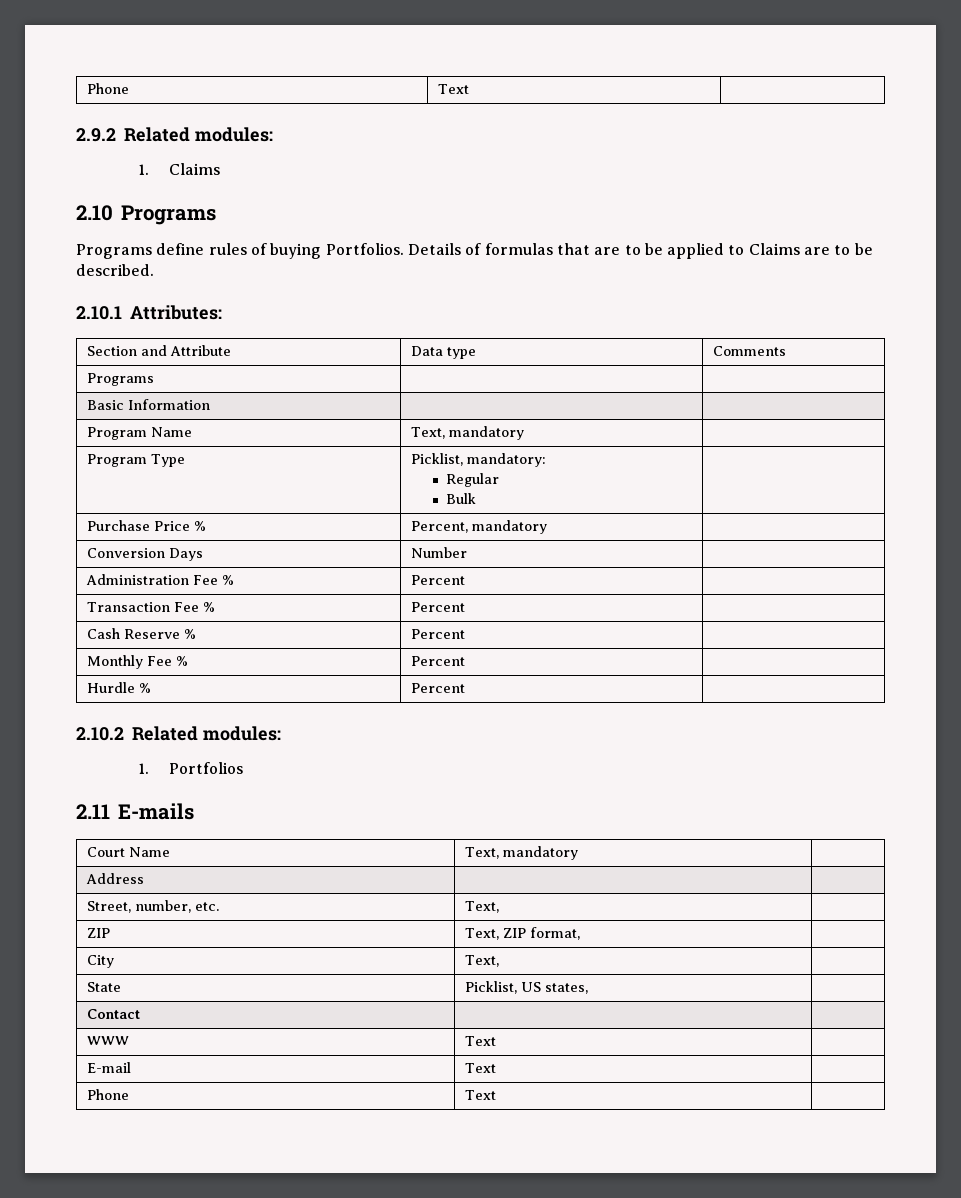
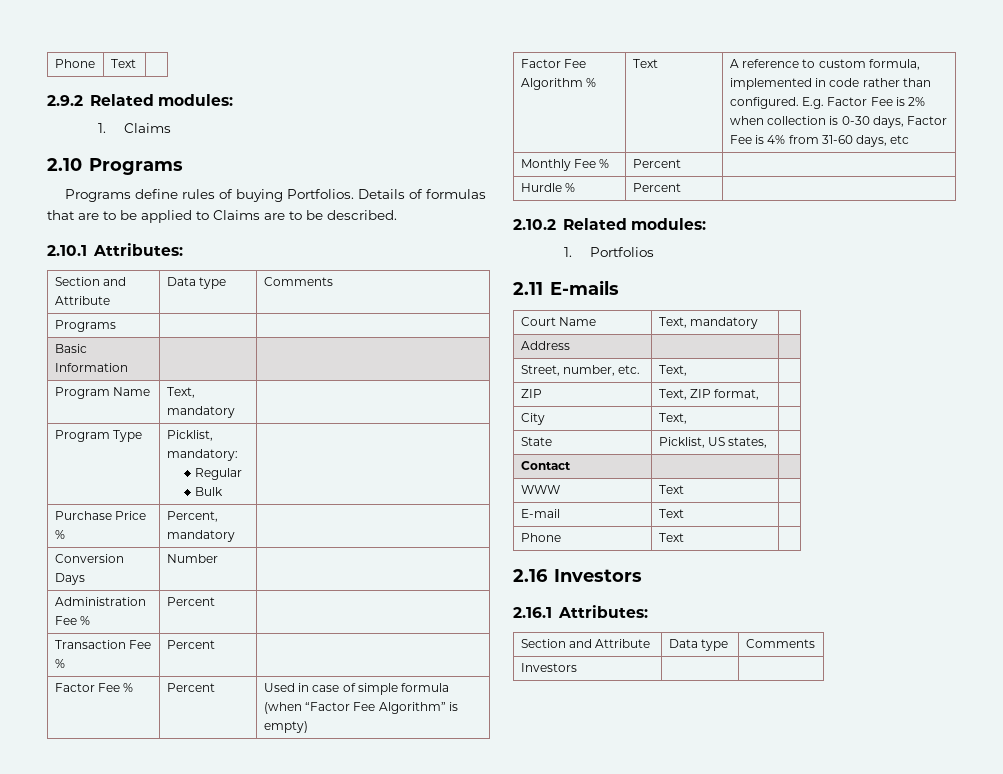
[87,628,197,639] [411,629,466,639] Cash Reserve % | Percent | -> [54,683,134,692] [166,683,215,692] [263,683,450,695] [263,702,458,714] [263,721,308,733] [520,59,587,68] [520,78,597,90] [632,59,658,68] [729,59,920,70] [729,78,931,90] [729,97,926,109] [729,116,948,128] [729,135,910,147] Factor Fee % | Percent | Used in case of simple formula (when “Factor Fee Algorithm” is empty) // Factor Fee Algorithm % | Text | A reference to custom formula, implemented in code rather than configured. E.g. Factor Fee is 2% when collection is 0-30 days, Factor Fee is 4% from 31-60 days, etc
(497, 1095) none -> [513,569,642,582] [513,605,648,618] [520,639,651,648] [668,639,729,651] [745,639,815,648] [520,663,577,672] // 2.16 Investors // 2.16.1 Attributes: // Section and Attribute | Data type | Comments // Investors | |

